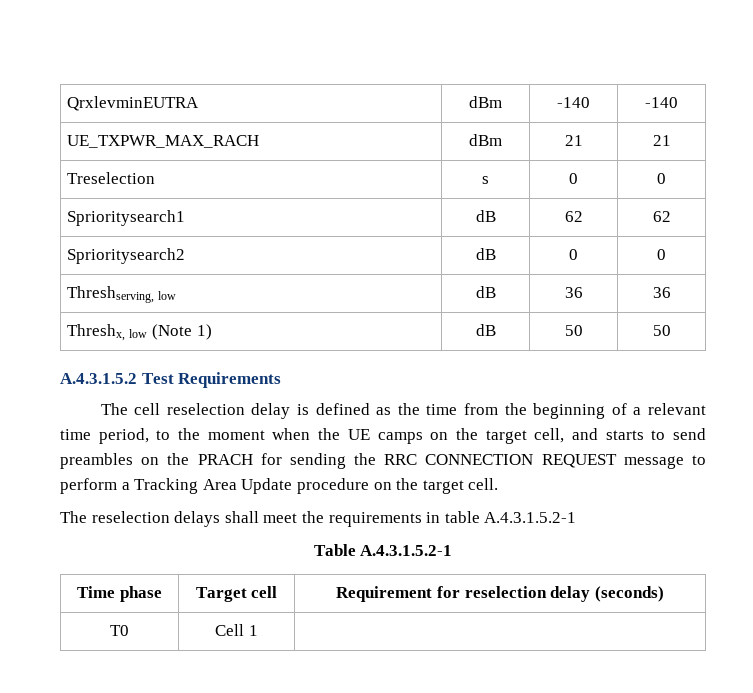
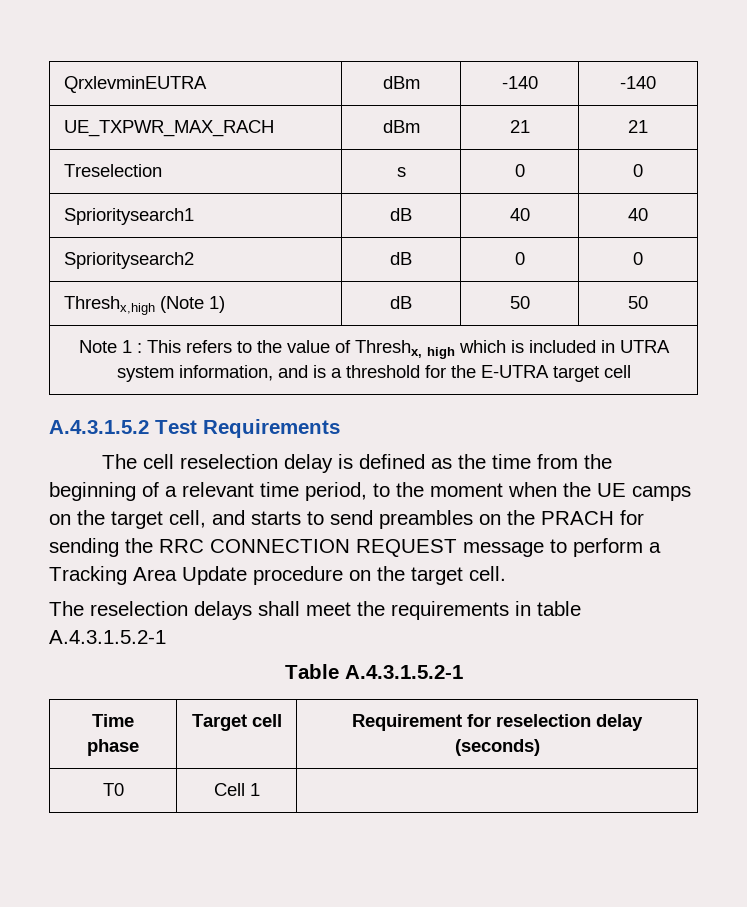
[564,211,583,222] [652,211,671,222] 62 | 62 -> [509,208,530,221] [628,208,648,221] 40 | 40
[66,286,177,303] [475,286,496,298] [564,287,583,298] [652,287,671,298] [66,324,148,341] Threshserving, low | dB | 36 | 36 // Threshx, low -> [63,296,155,315] Threshx,high
(671, 330) none -> [78,340,670,359] [116,365,631,382] // Note 1 : This refers to the value of Threshx, high which is included in UTRA system information, and is a threshold for the E-UTRA target cell

